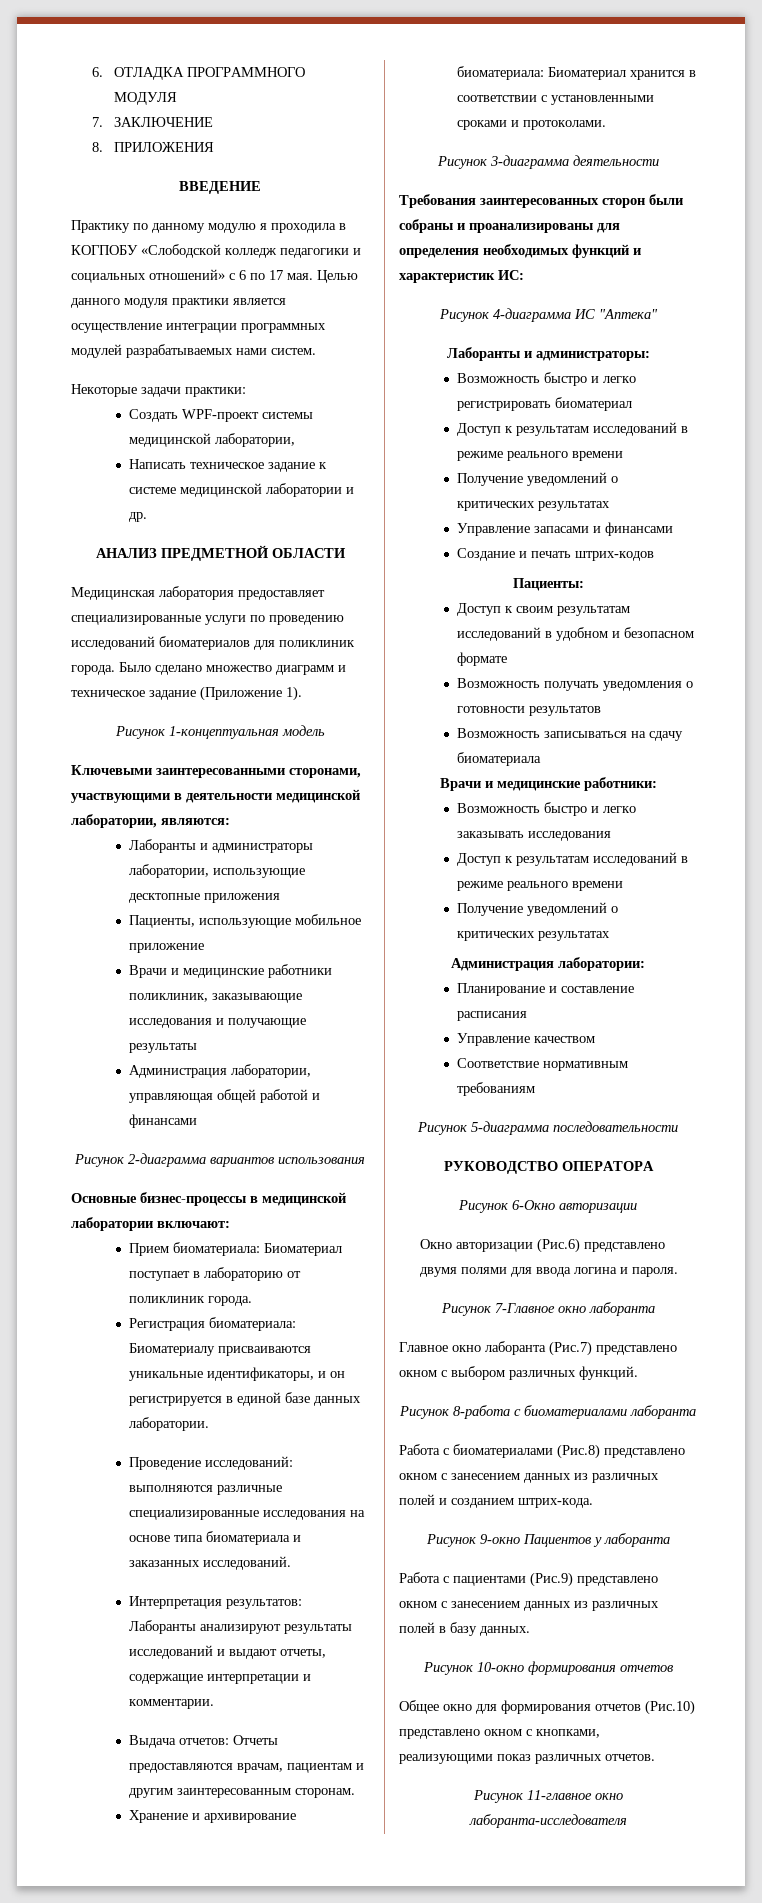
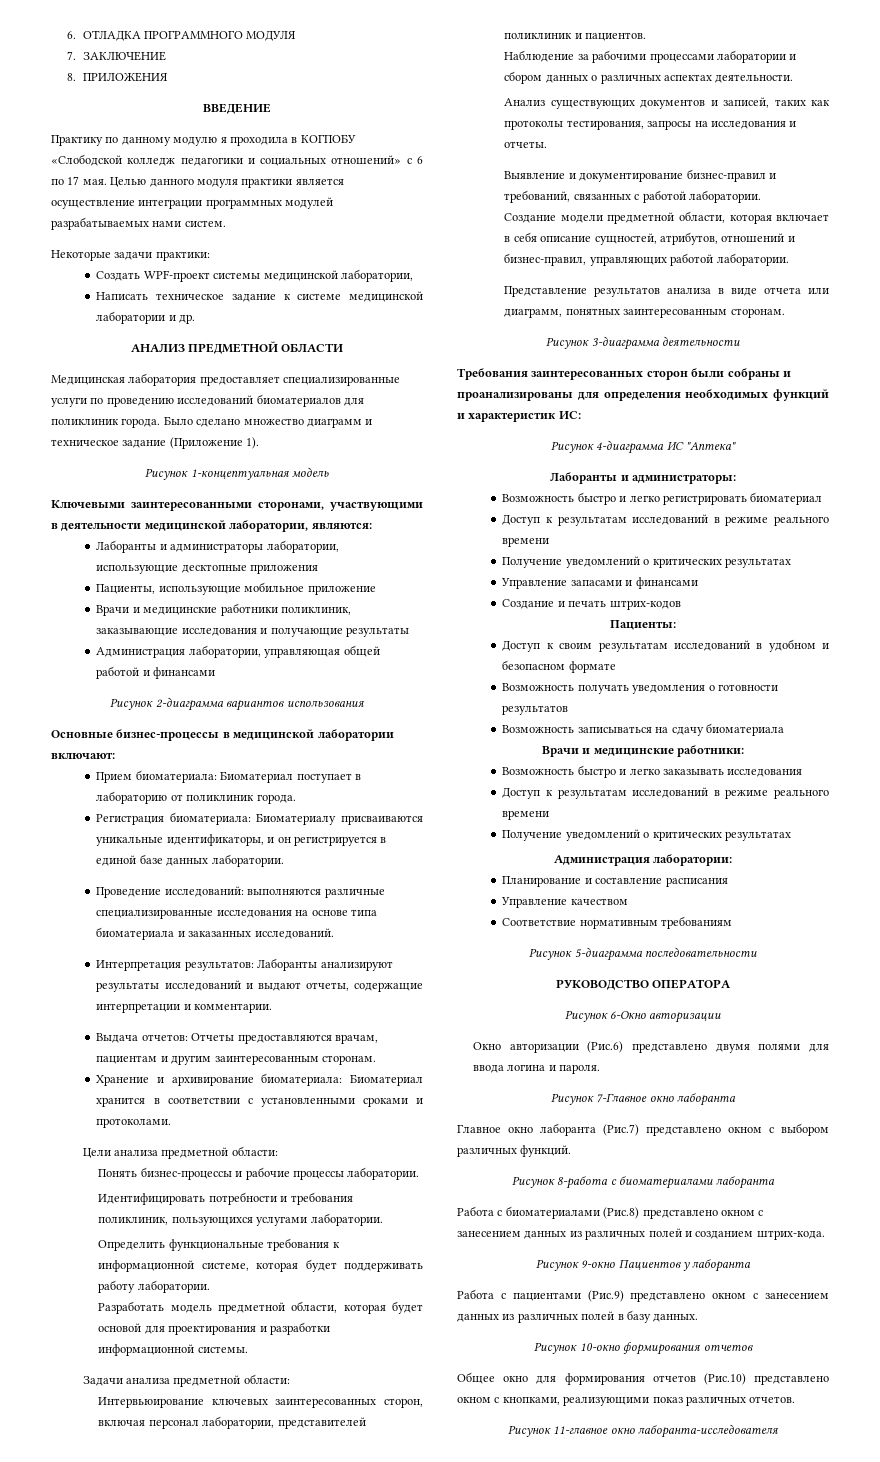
(607, 125) none -> [82,1146,278,1159] [98,1167,420,1180] [98,1192,353,1205] [98,1213,383,1226] [98,1238,340,1251] [98,1259,424,1272] [98,1280,210,1293] [98,1301,423,1314] [98,1322,330,1335] [98,1344,248,1356] [82,1374,290,1387] [98,1397,423,1408] [98,1416,366,1429] [504,32,647,41] [504,50,797,63] [504,71,794,84] [504,97,830,109] [504,120,797,130] [504,141,548,148] [504,169,776,182] [504,190,761,203] [504,211,829,224] [504,232,795,245] [504,253,789,266] [504,286,829,297] [504,308,785,318] // Цели анализа предметной области: // Понять бизнес-процессы и рабочие процессы лаборатории. // Идентифицировать потребности и требования поликлиник, пользующихся услугами лаборатории. // Определить функциональные требования к информационной системе, которая будет поддерживать работу лаборатории. // Разработать модель предметной области, которая будет основой для проектирования и разработки информационной системы. // Задачи анализа предметной области: // Интервьюирование ключевых заинтересованных сторон, включая персонал лаборатории, представителей поликлиник и пациентов. // Наблюдение за рабочими процессами лаборатории и сбором данных о различных аспектах деятельности. // Анализ существующих документов и записей, таких как протоколы тестирования, запросы на исследования и отчеты. // Выявление и документирование бизнес-правил и требований, связанных с работой лаборатории. // Создание модели предметной области, которая включает в себя описание сущностей, атрибутов, отношений и бизнес-правил, управляющих работой лаборатории. // Представление результатов анализа в виде отчета или диаграмм, понятных заинтересованным сторонам.

